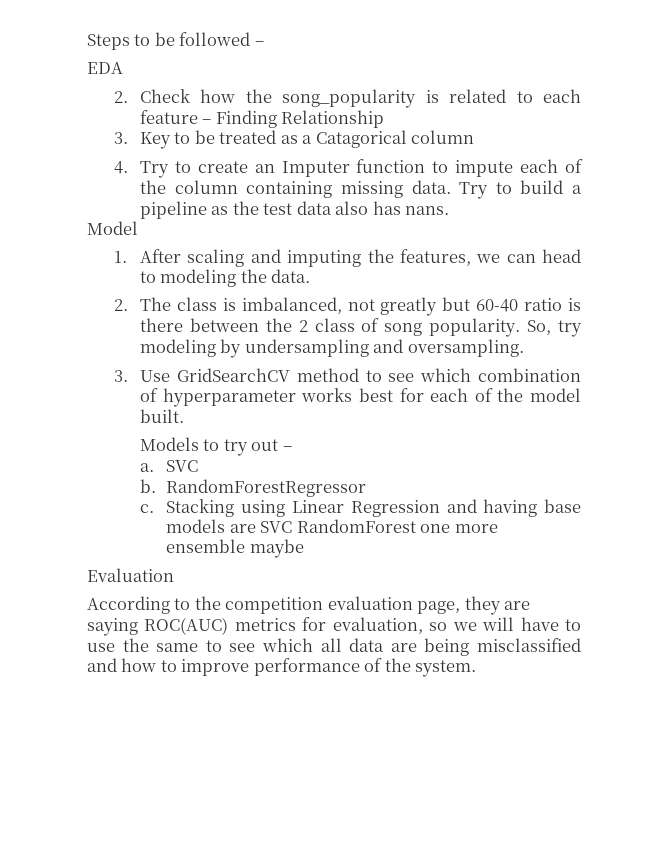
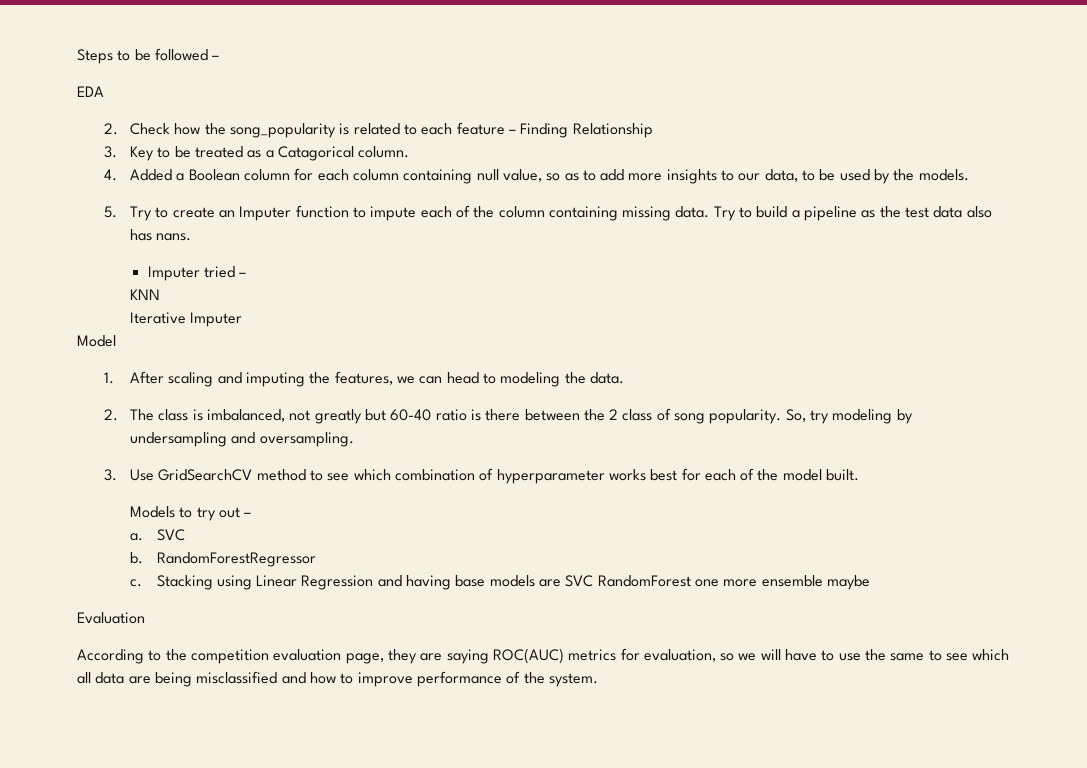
[411,130,475,144] [113,161,128,174] column // 4. -> [358,146,410,158] [103,168,969,184] [103,206,117,218] column. // 4. Added a Boolean column for each column containing null value, so as to add more insights to our data, to be used by the models. // 5.
(450, 210) none -> [147,266,247,281] [130,289,161,300] [130,312,243,327] // Imputer tried – // KNN // Iterative Imputer

